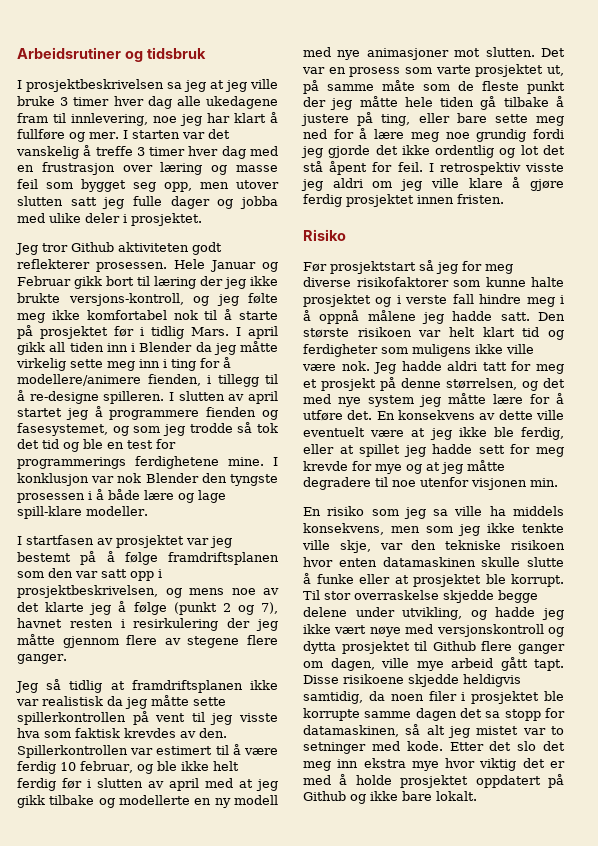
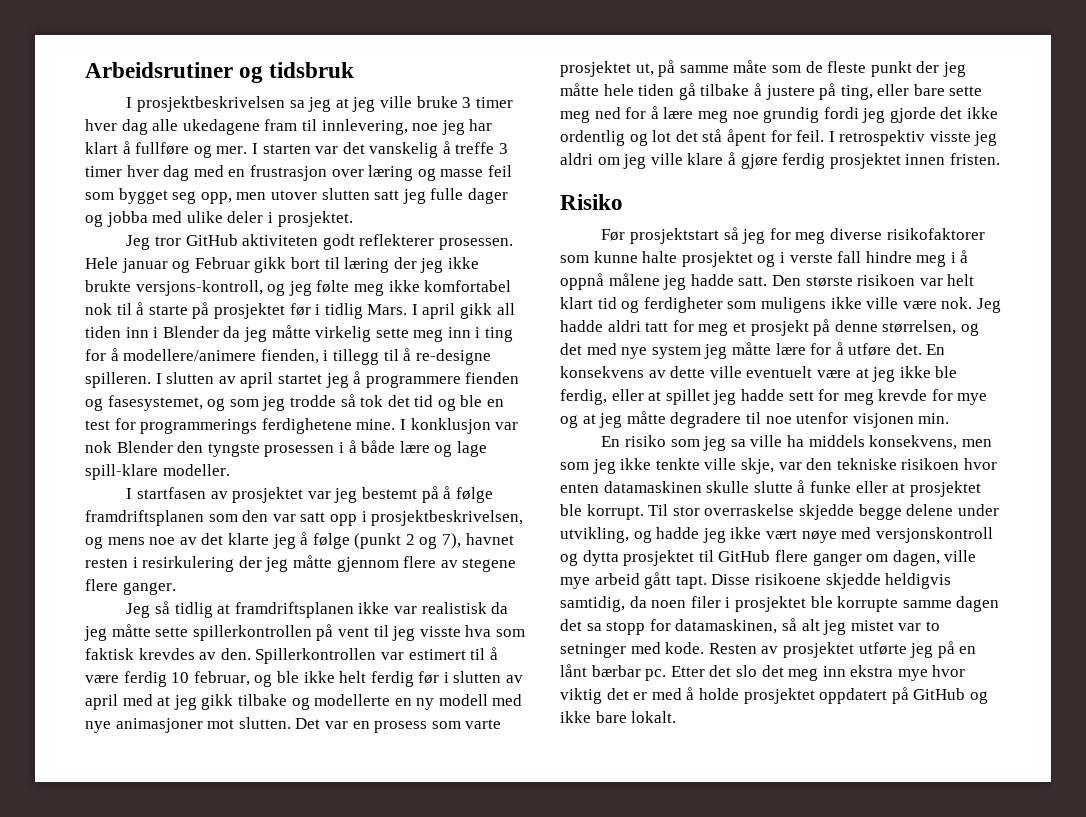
[71,242,114,252] Github -> [185,234,238,246] GitHub
[210,260,256,272] Januar -> [121,258,168,273] januar
[432,641,476,651] Github -> [718,550,771,562] GitHub
(443, 746) none -> [708,641,977,658] [560,664,667,681] Resten av prosjektet utførte jeg på en lånt bærbar pc.
[303,791,346,801] Github -> [913,688,966,700] GitHub

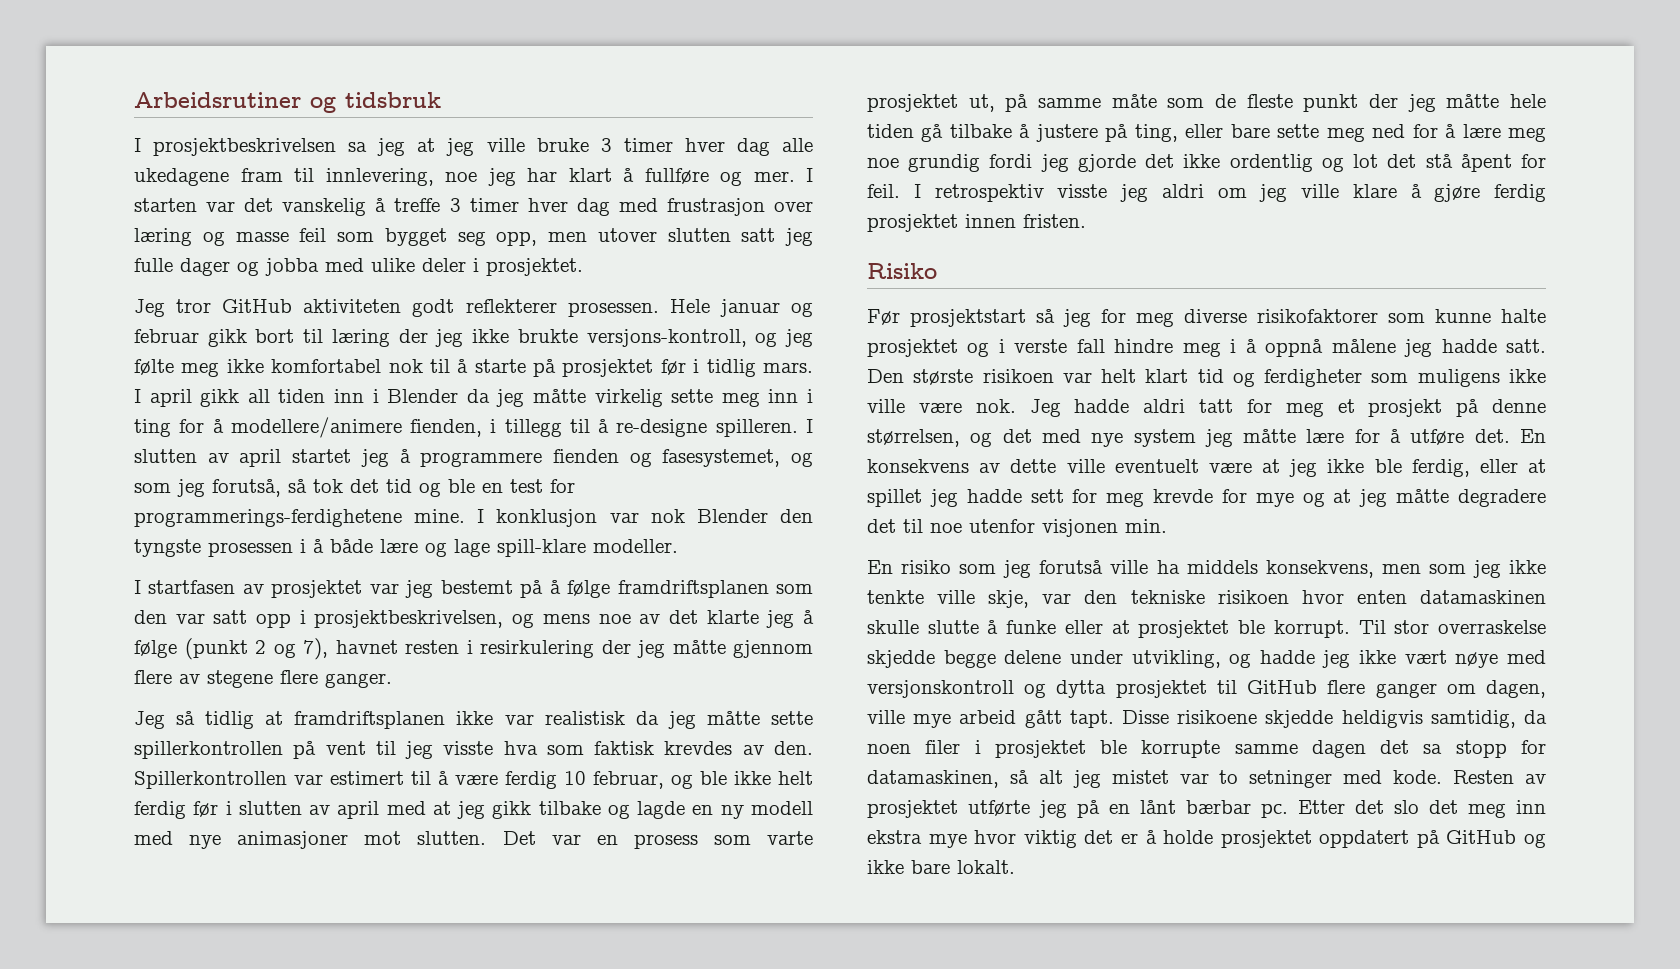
[228,169,246,177] en -> (658, 205) none
[194,257,250,269] Februar -> [134,329,199,343] februar
[367,304,408,315] Mars. -> [762,362,813,373] mars.
[289,395,336,407] trodde -> [212,479,281,497] forutså,
[140,418,352,434] programmerings ferdighetene -> [134,509,402,527] programmerings-ferdighetene
[314,694,391,706] modellerte -> [637,801,686,819] lagde
(742, 420) none -> [867,519,896,533] det
[730,439,746,447] sa -> [1039,560,1104,574] forutså
[651,688,682,700] med -> (1138, 838) none

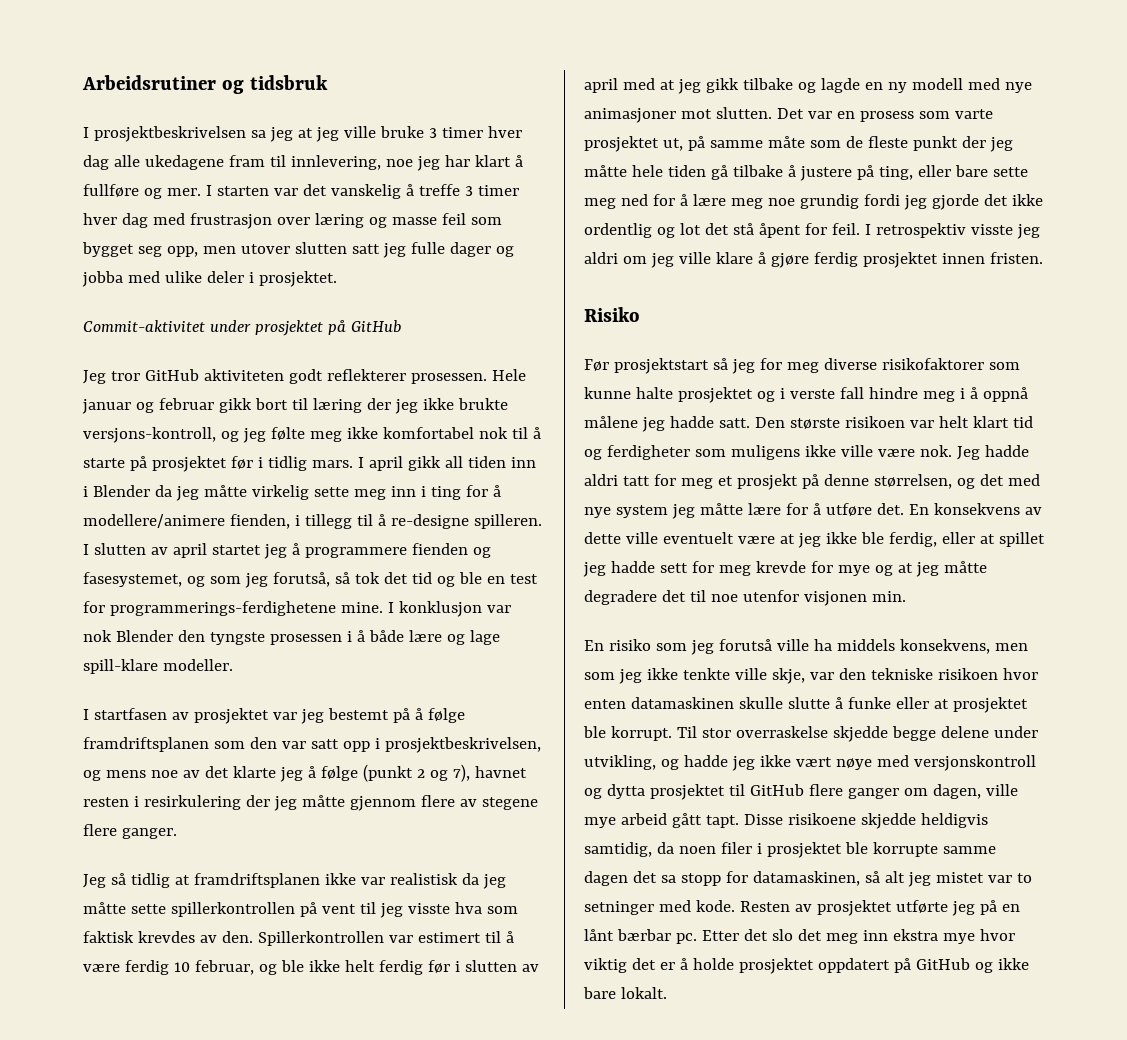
(583, 267) none -> [83,320,401,336] // Commit-aktivitet under prosjektet på GitHub

